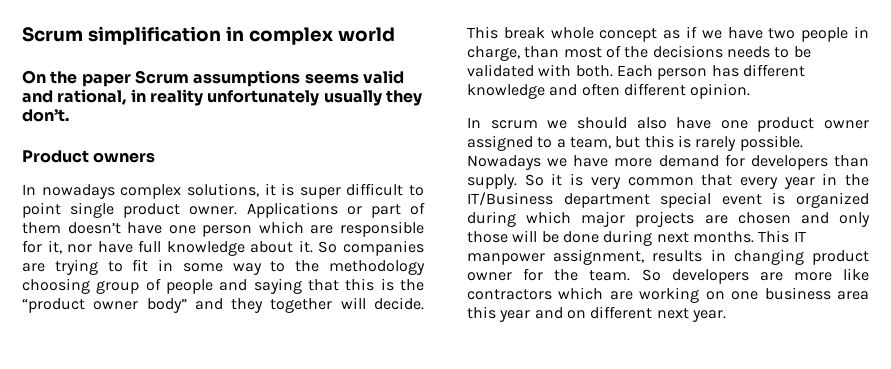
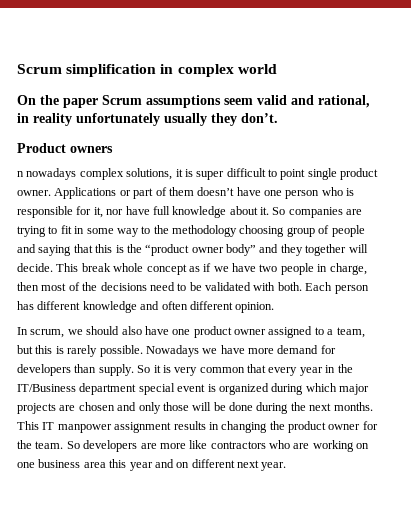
[304,73,359,84] seems -> [224,98,253,105] seem
[22,184,36,195] In -> [17,171,24,177] n
[258,221,334,234] which are -> [321,187,355,196] who is
[524,46,560,58] than -> [17,282,39,291] then
[726,46,770,58] needs -> [149,282,175,291] need
[490,120,538,129] scrum -> [30,329,65,338] scrum,
(653, 238) none -> [290,402,306,411] the
[553,249,645,265] assignment, -> [114,422,172,433] assignment
(804, 257) none -> [269,421,285,430] the
[558,287,604,300] which -> [269,440,290,449] who

